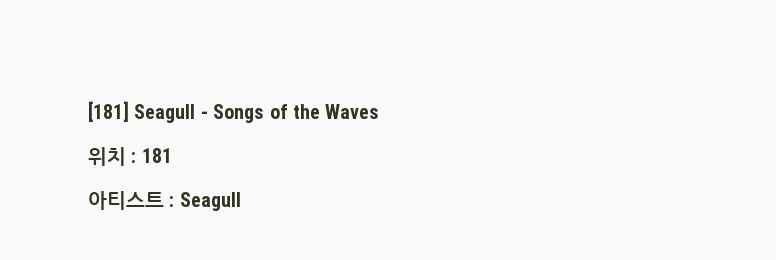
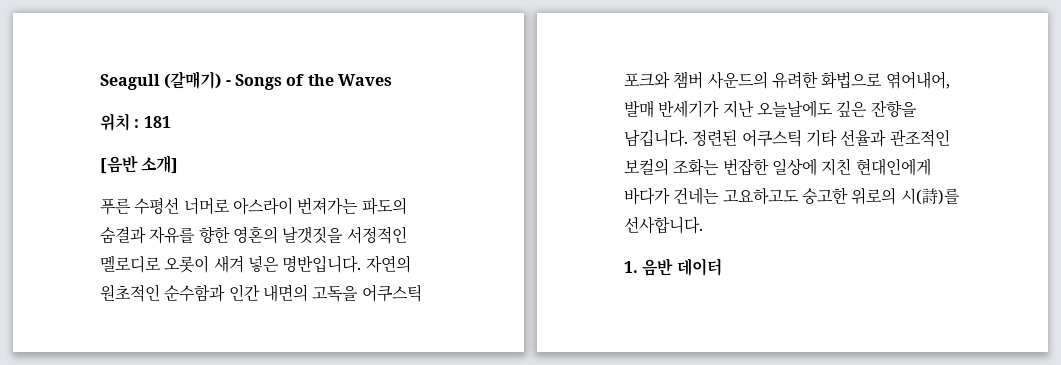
[88,101,196,123] [181] Seagull -> [100,71,222,90] Seagull (갈매기)
[88,191,241,211] 아티스트 : Seagull -> [100,155,179,174] [100,197,407,215] [100,226,407,244] [100,255,411,273] [100,284,422,302] [624,71,950,89] [624,100,917,118] [624,129,950,147] [624,158,931,176] [624,187,960,205] [624,216,703,234] [624,258,722,276] [음반 소개] // 푸른 수평선 너머로 아스라이 번져가는 파도의 숨결과 자유를 향한 영혼의 날갯짓을 서정적인 멜로디로 오롯이 새겨 넣은 명반입니다. 자연의 원초적인 순수함과 인간 내면의 고독을 어쿠스틱 포크와 챔버 사운드의 유려한 화법으로 엮어내어, 발매 반세기가 지난 오늘날에도 깊은 잔향을 남깁니다. 정련된 어쿠스틱 기타 선율과 관조적인 보컬의 조화는 번잡한 일상에 지친 현대인에게 바다가 건네는 고요하고도 숭고한 위로의 시(詩)를 선사합니다. // 1. 음반 데이터

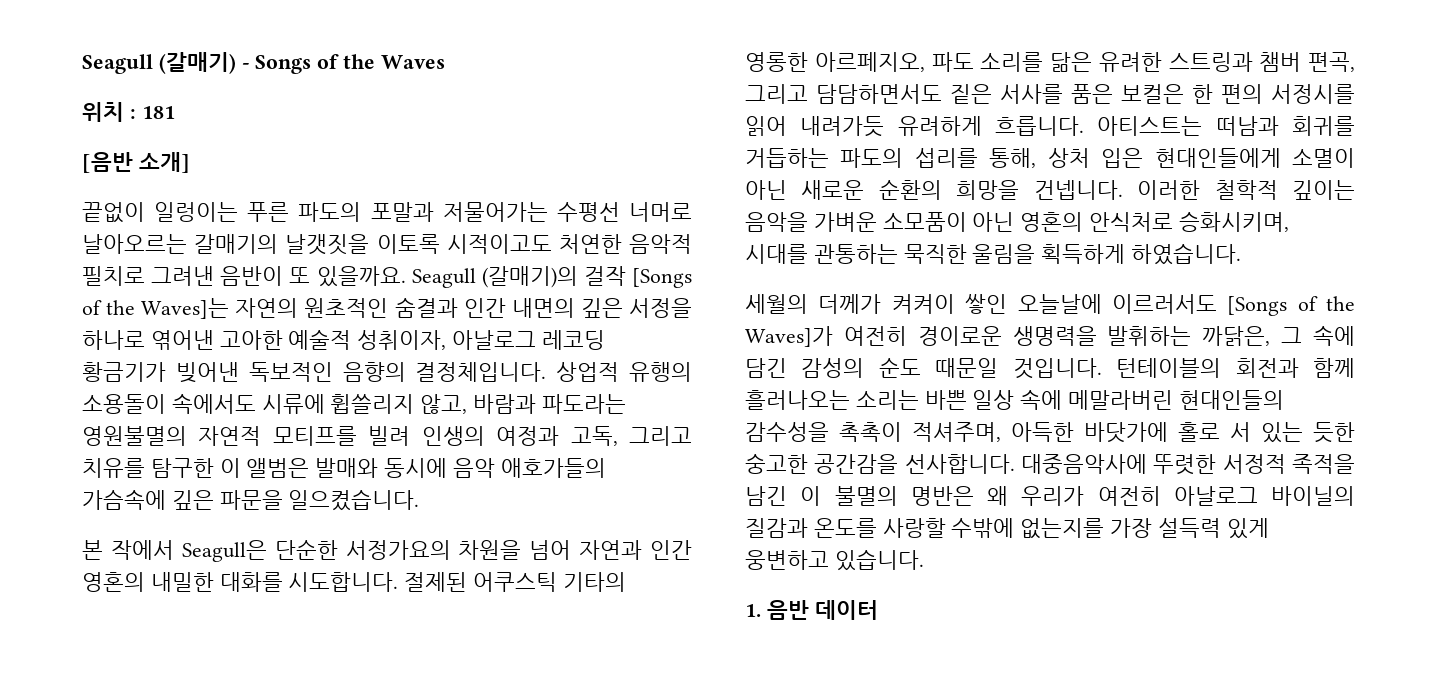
[100,197,407,215] [100,226,407,244] [100,255,362,273] 푸른 수평선 너머로 아스라이 번져가는 파도의 숨결과 자유를 향한 영혼의 날갯짓을 서정적인 멜로디로 오롯이 새겨 넣은 명반입니다. -> [82,202,692,223] [82,234,692,255] [82,266,692,288] [82,298,230,319] 끝없이 일렁이는 푸른 파도의 포말과 저물어가는 수평선 너머로 날아오르는 갈매기의 날갯짓을 이토록 시적이고도 처연한 음악적 필치로 그려낸 음반이 또 있을까요. Seagull (갈매기)의 걸작 [Songs of the Waves]는
[164,284,226,302] 순수함과 -> [394,297,458,318] 숨결과
[312,284,422,302] [624,71,950,89] [624,100,917,118] [624,129,950,147] [624,158,931,176] [624,187,960,205] [624,216,703,234] 고독을 어쿠스틱 포크와 챔버 사운드의 유려한 화법으로 엮어내어, 발매 반세기가 지난 오늘날에도 깊은 잔향을 남깁니다. 정련된 어쿠스틱 기타 선율과 관조적인 보컬의 조화는 번잡한 일상에 지친 현대인에게 바다가 건네는 고요하고도 숭고한 위로의 시(詩)를 선사합니다. -> [580,298,692,318] [82,329,605,350] [82,362,692,383] [82,393,626,414] [82,426,693,446] [82,458,606,478] [82,489,420,511] [82,539,692,562] [82,572,626,592] [745,52,1355,72] [745,84,1355,104] [745,116,1355,137] [745,148,1355,168] [745,179,1355,200] [745,211,1289,232] [745,243,1242,265] [745,294,1355,316] [745,325,1355,347] [745,357,1355,379] [745,389,1284,410] [745,422,1355,443] [745,453,1355,475] [745,486,1355,506] [745,518,1269,539] [745,549,924,571] 깊은 서정을 하나로 엮어낸 고아한 예술적 성취이자, 아날로그 레코딩 황금기가 빚어낸 독보적인 음향의 결정체입니다. 상업적 유행의 소용돌이 속에서도 시류에 휩쓸리지 않고, 바람과 파도라는 영원불멸의 자연적 모티프를 빌려 인생의 여정과 고독, 그리고 치유를 탐구한 이 앨범은 발매와 동시에 음악 애호가들의 가슴속에 깊은 파문을 일으켰습니다. // 본 작에서 Seagull은 단순한 서정가요의 차원을 넘어 자연과 인간 영혼의 내밀한 대화를 시도합니다. 절제된 어쿠스틱 기타의 영롱한 아르페지오, 파도 소리를 닮은 유려한 스트링과 챔버 편곡, 그리고 담담하면서도 짙은 서사를 품은 보컬은 한 편의 서정시를 읽어 내려가듯 유려하게 흐릅니다. 아티스트는 떠남과 회귀를 거듭하는 파도의 섭리를 통해, 상처 입은 현대인들에게 소멸이 아닌 새로운 순환의 희망을 건넵니다. 이러한 철학적 깊이는 음악을 가벼운 소모품이 아닌 영혼의 안식처로 승화시키며, 시대를 관통하는 묵직한 울림을 획득하게 하였습니다. // 세월의 더께가 켜켜이 쌓인 오늘날에 이르러서도 [Songs of the Waves]가 여전히 경이로운 생명력을 발휘하는 까닭은, 그 속에 담긴 감성의 순도 때문일 것입니다. 턴테이블의 회전과 함께 흘러나오는 소리는 바쁜 일상 속에 메말라버린 현대인들의 감수성을 촉촉이 적셔주며, 아득한 바닷가에 홀로 서 있는 듯한 숭고한 공간감을 선사합니다. 대중음악사에 뚜렷한 서정적 족적을 남긴 이 불멸의 명반은 왜 우리가 여전히 아날로그 바이닐의 질감과 온도를 사랑할 수밖에 없는지를 가장 설득력 있게 웅변하고 있습니다.

